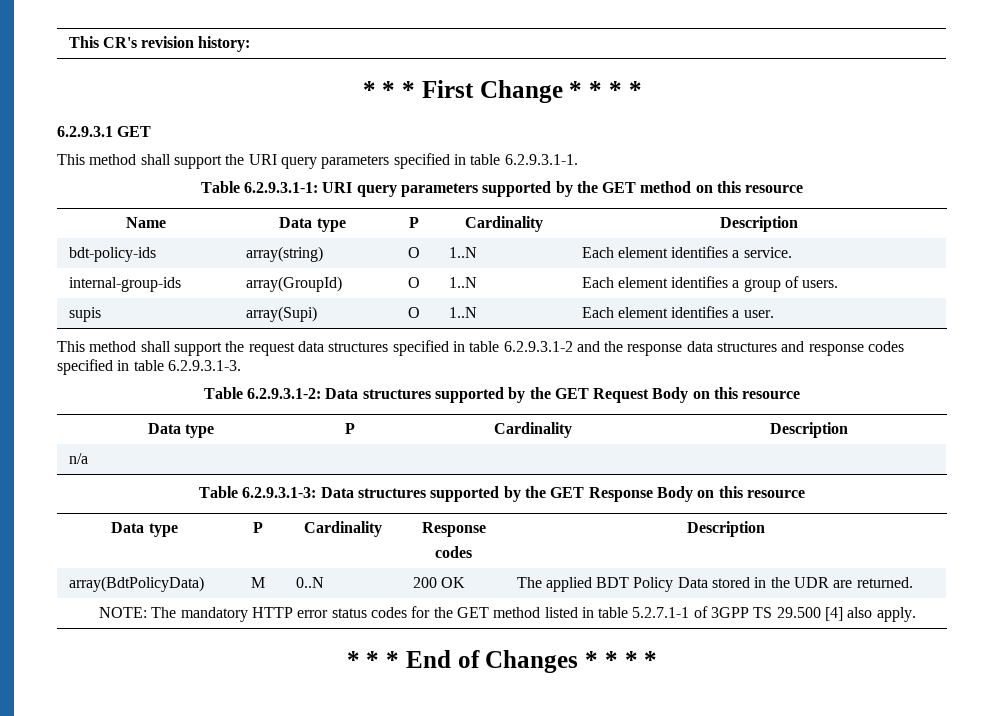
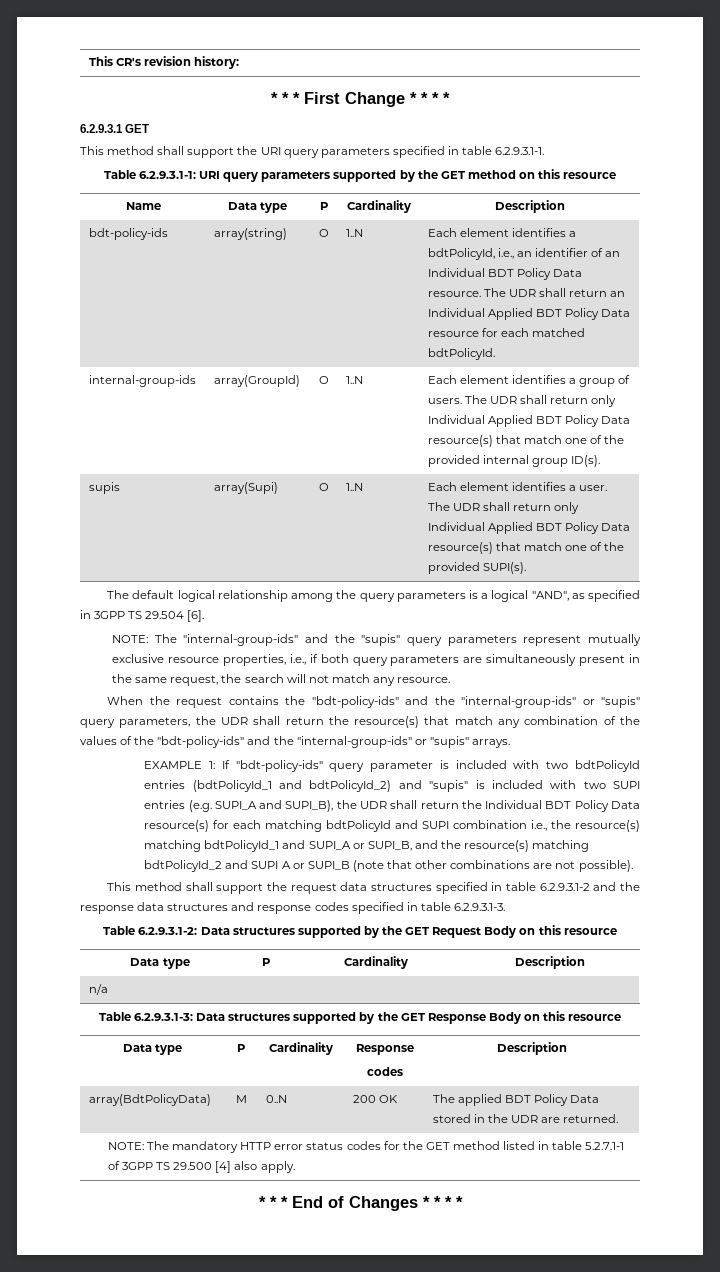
[743,247,792,258] service. -> [427,248,621,260] [427,268,582,280] [427,288,626,297] [427,308,631,320] [427,328,585,337] [427,348,495,360] bdtPolicyId, i.e., an identifier of an Individual BDT Policy Data resource. The UDR shall return an Individual Applied BDT Policy Data resource for each matched bdtPolicyId.
(839, 284) none -> [464,395,617,407] [427,415,631,427] [427,435,625,447] [427,455,600,467] The UDR shall return only Individual Applied BDT Policy Data resource(s) that match one of the provided internal group ID(s).
(774, 314) none -> [427,502,580,514] [427,522,631,534] [427,542,625,554] [427,562,526,574] [107,590,640,602] [80,610,205,622] [112,634,641,646] [112,654,641,666] [112,674,451,686] [107,696,641,708] [80,716,640,728] [80,736,510,748] [144,760,640,772] [144,780,640,792] [144,800,640,812] [144,820,641,832] [144,840,590,852] [144,860,633,872] The UDR shall return only Individual Applied BDT Policy Data resource(s) that match one of the provided SUPI(s). // The default logical relationship among the query parameters is a logical "AND", as specified in 3GPP TS 29.504 [6]. // NOTE: The "internal-group-ids" and the "supis" query parameters represent mutually exclusive resource properties, i.e., if both query parameters are simultaneously present in the same request, the search will not match any resource. // When the request contains the "bdt-policy-ids" and the "internal-group-ids" or "supis" query parameters, the UDR shall return the resource(s) that match any combination of the values of the "bdt-policy-ids" and the "internal-group-ids" or "supis" arrays. // EXAMPLE 1: If "bdt-policy-ids" query parameter is included with two bdtPolicyId entries (bdtPolicyId_1 and bdtPolicyId_2) and "supis" is included with two SUPI entries (e.g. SUPI_A and SUPI_B), the UDR shall return the Individual BDT Policy Data resource(s) for each matching bdtPolicyId and SUPI combination i.e., the resource(s) matching bdtPolicyId_1 and SUPI_A or SUPI_B, and the resource(s) matching bdtPolicyId_2 and SUPI A or SUPI_B (note that other combinations are not possible).

